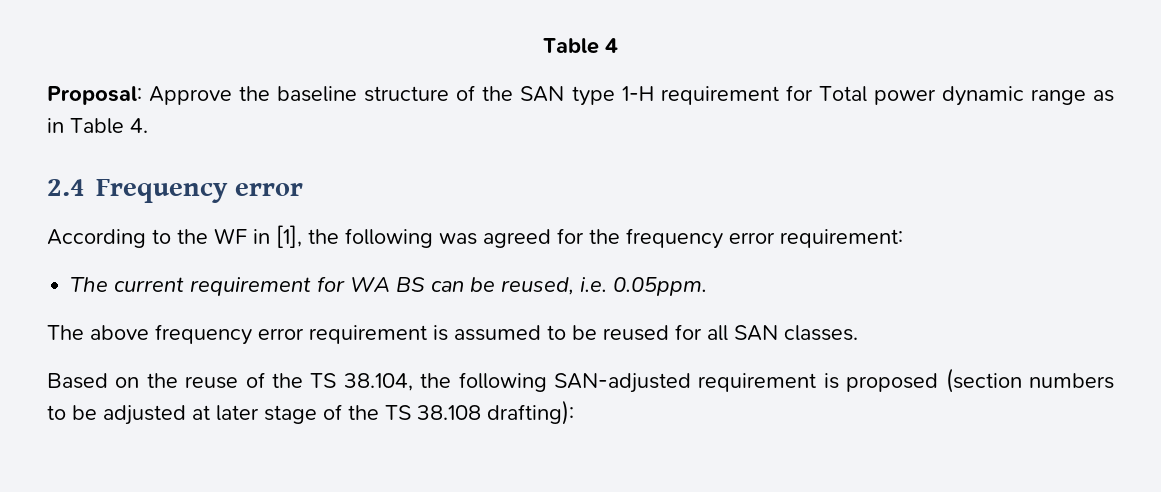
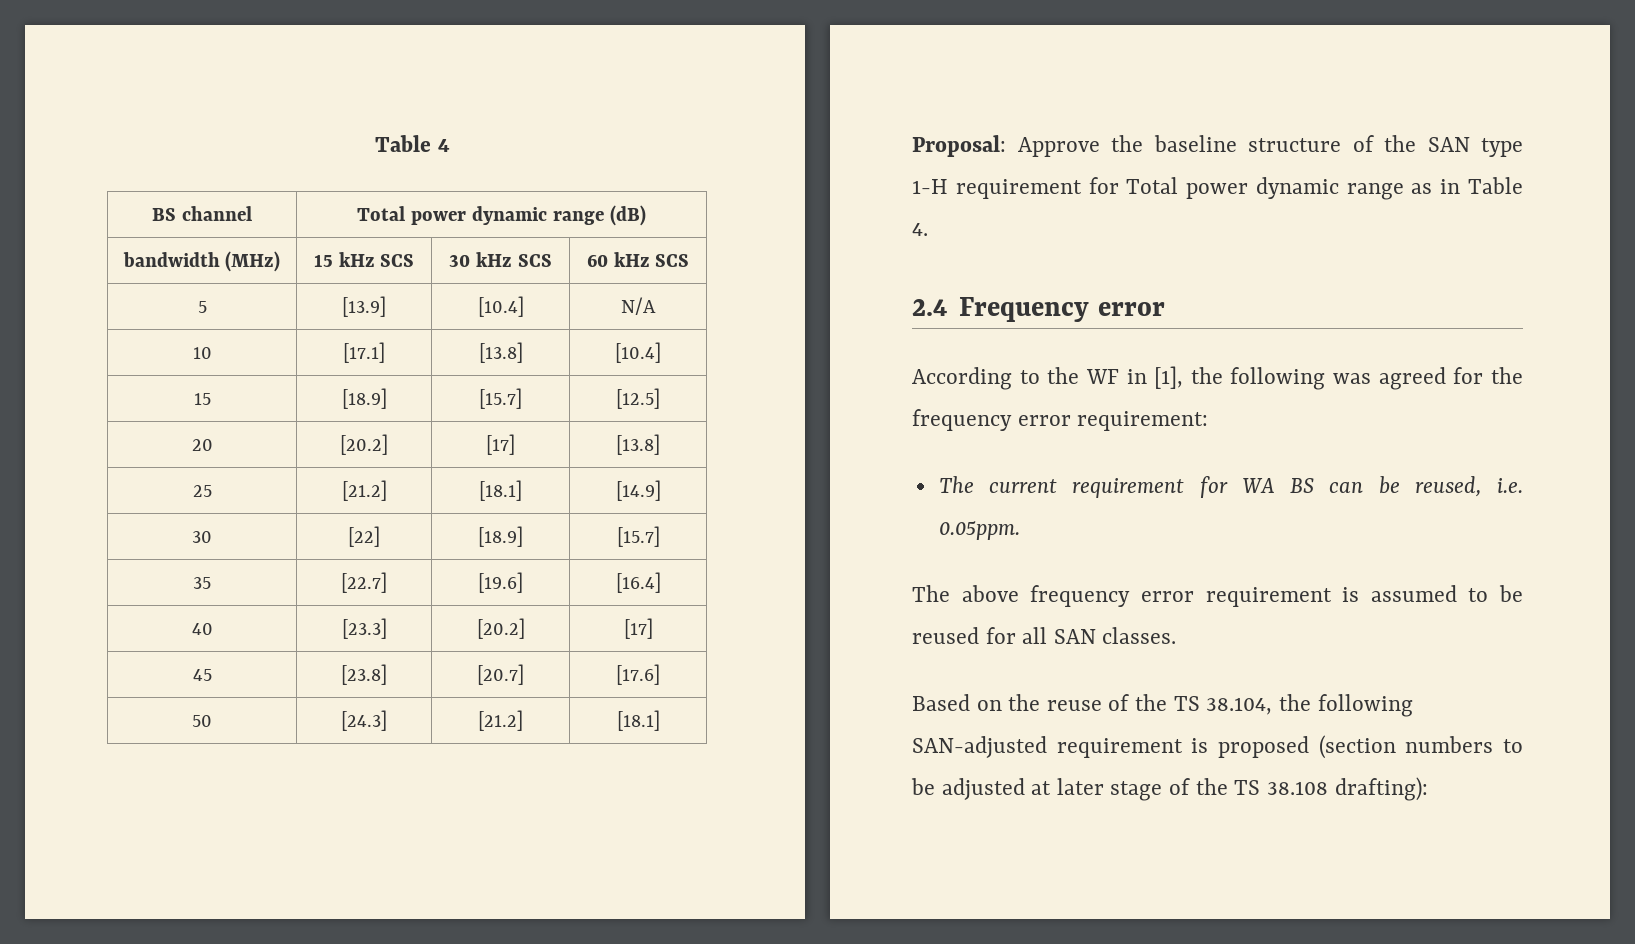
(618, 45) none -> [152,206,252,221] [357,205,646,226] [122,251,281,272] [313,252,415,267] [449,252,552,267] [586,252,690,267] [197,301,207,313] [342,296,386,317] [477,296,524,317] [621,297,656,315] [192,347,212,359] [343,342,385,363] [478,342,523,363] [615,342,661,363] [193,393,211,405] [341,388,387,409] [479,388,522,409] [616,388,660,409] [191,439,213,451] [340,434,388,455] [486,434,515,455] [616,434,660,455] [192,485,212,497] [341,480,387,501] [479,480,522,501] [615,480,661,501] [192,531,212,543] [348,526,380,547] [478,526,523,547] [616,526,660,547] [193,577,211,589] [341,572,387,593] [478,572,523,593] [615,572,661,593] [191,623,213,635] [341,618,387,639] [476,618,525,639] [623,618,653,639] [192,669,212,681] [341,664,387,685] [477,664,524,685] [616,664,660,685] [192,715,212,727] [341,710,387,731] [478,710,523,731] [616,710,660,731] // BS channel | Total power dynamic range (dB) // bandwidth (MHz) | 15 kHz SCS | 30 kHz SCS | 60 kHz SCS // 5 | [13.9] | [10.4] | N/A // 10 | [17.1] | [13.8] | [10.4] // 15 | [18.9] | [15.7] | [12.5] // 20 | [20.2] | [17] | [13.8] // 25 | [21.2] | [18.1] | [14.9] // 30 | [22] | [18.9] | [15.7] // 35 | [22.7] | [19.6] | [16.4] // 40 | [23.3] | [20.2] | [17] // 45 | [23.8] | [20.7] | [17.6] // 50 | [24.3] | [21.2] | [18.1]

